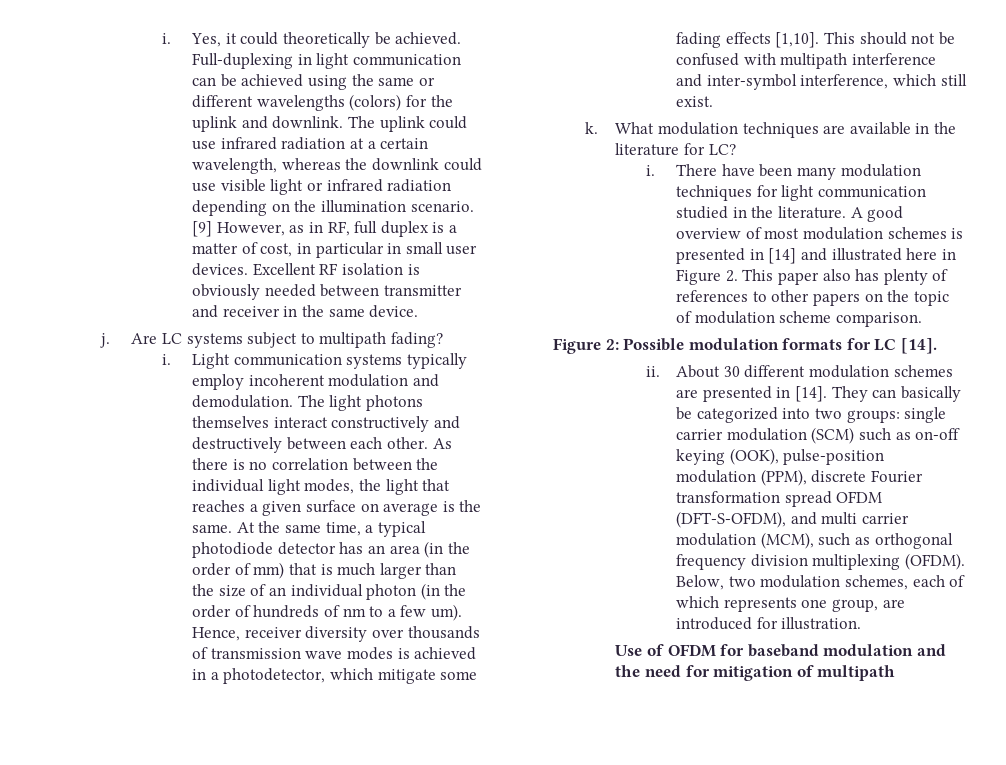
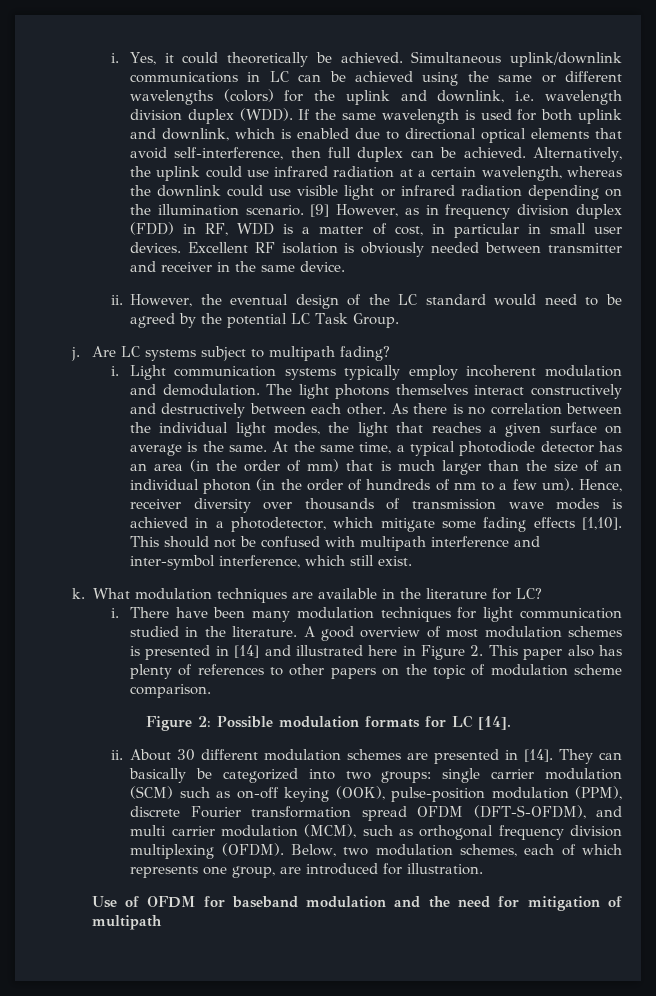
[192,53,461,69] Full-duplexing in light communication -> [411,51,622,67] [129,71,289,83] Simultaneous uplink/downlink communications in LC
[272,116,375,129] downlink. The -> [437,90,622,105] [129,108,622,124] [129,128,623,143] [129,147,623,162] [129,166,151,177] downlink, i.e. wavelength division duplex (WDD). If the same wavelength is used for both uplink and downlink, which is enabled due to directional optical elements that avoid self-interference, then full duplex can be achieved. Alternatively, the
[327,221,429,237] RF, full duplex -> [445,204,623,219] [129,222,275,236] frequency division duplex (FDD) in RF, WDD
(419, 311) none -> [110,294,622,309] [130,313,400,328] // ii. However, the eventual design of the LC standard would need to be agreed by the potential LC Task Group.

